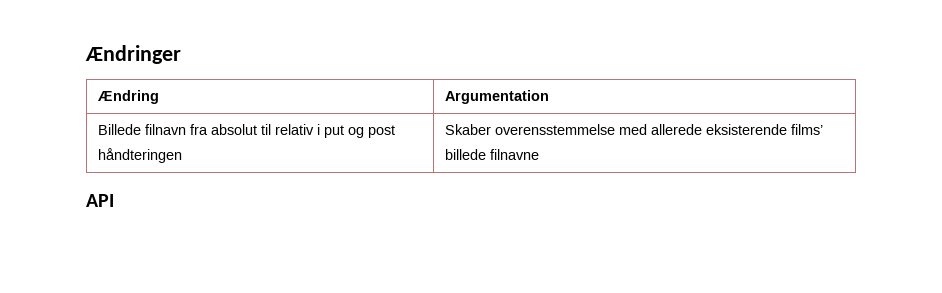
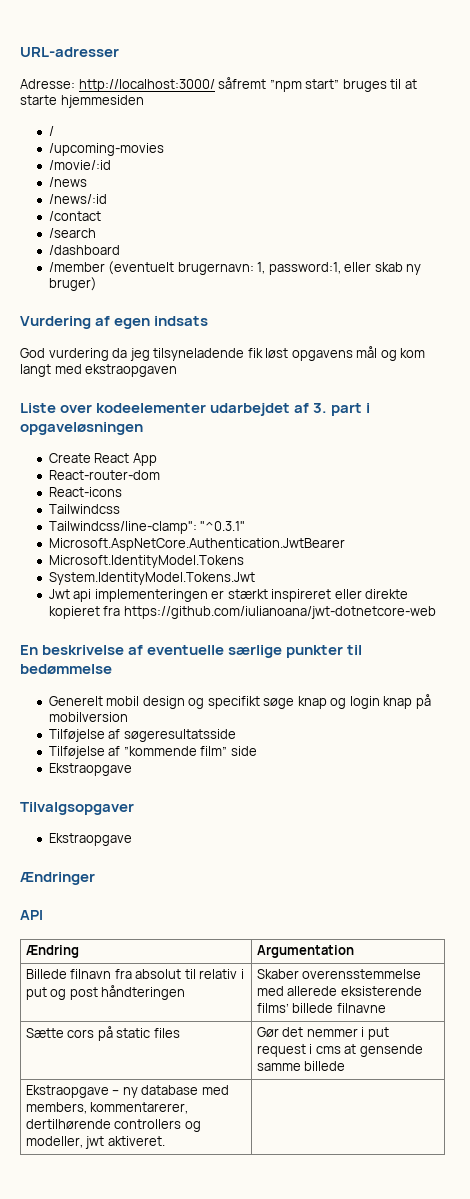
(85, 54) none -> [20,47,119,57] [20,77,417,92] [20,95,144,108] [48,126,54,136] [48,143,164,156] [48,160,111,170] [48,177,87,187] [48,194,107,204] [48,211,101,221] [48,228,96,238] [48,245,120,255] [48,261,422,275] [48,277,97,291] [20,316,209,329] [20,346,426,361] [20,364,178,377] [20,403,371,416] [20,422,143,435] [48,453,157,466] [48,470,160,480] [48,487,122,497] [48,504,120,514] [48,521,246,534] [48,538,345,551] [48,555,244,568] [48,572,255,585] [48,589,409,602] [48,606,436,619] [20,645,363,658] [20,664,112,674] [48,694,431,709] [48,712,128,722] [48,729,236,742] [48,746,257,759] [48,763,132,776] [20,802,134,815] [48,833,132,846] URL-adresser // Adresse: http://localhost:3000/ såfremt ”npm start” bruges til at starte hjemmesiden // / // /upcoming-movies // /movie/:id // /news // /news/:id // /contact // /search // /dashboard // /member (eventuelt brugernavn: 1, password:1, eller skab ny bruger) // Vurdering af egen indsats // God vurdering da jeg tilsyneladende fik løst opgavens mål og kom langt med ekstraopgaven // Liste over kodeelementer udarbejdet af 3. part i opgaveløsningen // Create React App // React-router-dom // React-icons // Tailwindcss // Tailwindcss/line-clamp": "^0.3.1" // Microsoft.AspNetCore.Authentication.JwtBearer // Microsoft.IdentityModel.Tokens // System.IdentityModel.Tokens.Jwt // Jwt api implementeringen er stærkt inspireret eller direkte kopieret fra https://github.com/iulianoana/jwt-dotnetcore-web // En beskrivelse af eventuelle særlige punkter til bedømmelse // Generelt mobil design og specifikt søge knap og login knap på mobilversion // Tilføjelse af søgeresultatsside // Tilføjelse af ”kommende film” side // Ekstraopgave // Tilvalgsopgaver // Ekstraopgave //
(181, 54) none -> [20,910,43,920] // API
[86,194,114,207] // API -> [25,1026,180,1041] [256,1027,389,1040] [256,1044,423,1057] [256,1061,346,1071] [25,1085,229,1098] [25,1102,189,1114] [25,1119,201,1132] [25,1136,165,1149] // Sætte cors på static files | Gør det nemmer i put request i cms at gensende samme billede // Ekstraopgave – ny database med members, kommentarerer, dertilhørende controllers og modeller, jwt aktiveret. |

